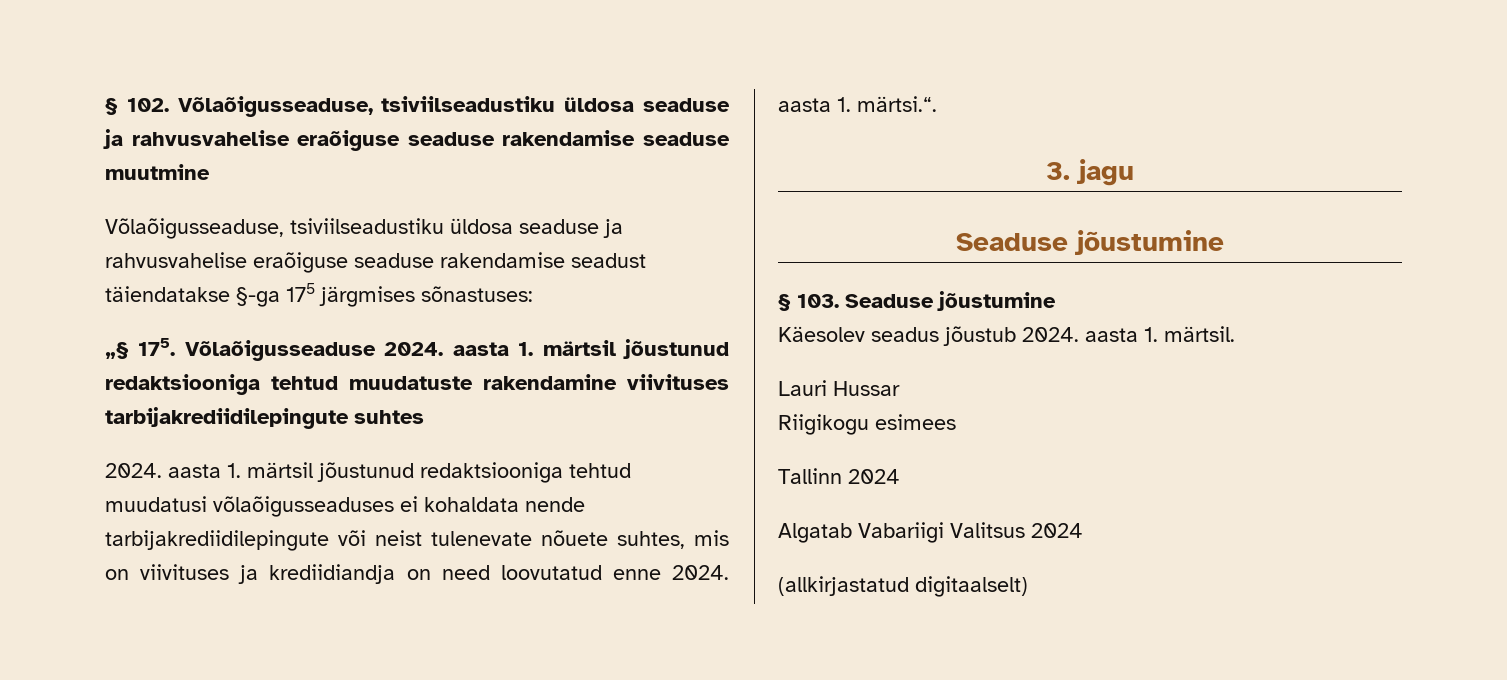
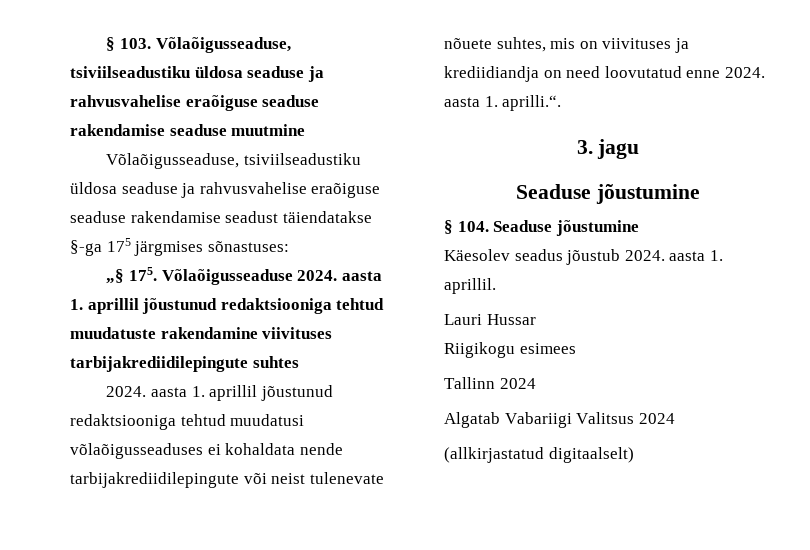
[105,98,169,115] § 102. -> [106,37,152,51] § 103.
[542,340,616,356] märtsil -> [87,298,139,314] aprillil
[247,462,313,478] märtsil -> [209,385,258,401] aprillil
[857,96,937,112] märtsi.“. -> [502,95,562,111] aprilli.“.
[797,294,839,308] 103. -> [457,221,489,232] 104.
[1164,326,1235,342] märtsil. -> [444,278,496,294] aprillil.

